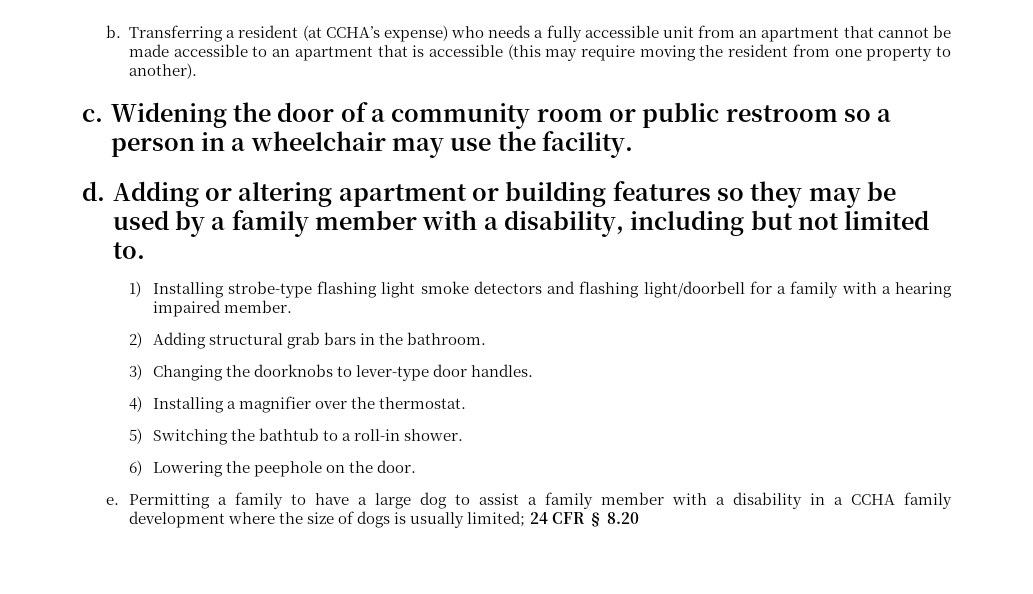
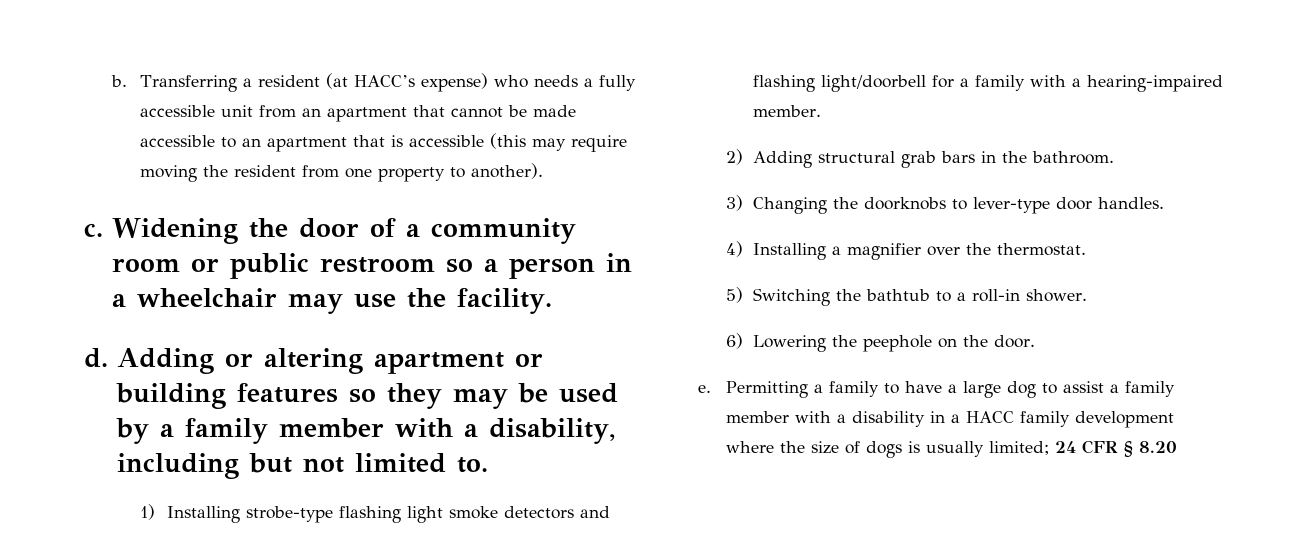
[325,26,380,38] CCHA’s -> [353,75,415,87] HACC’s
[895,282,953,298] [152,300,221,317] hearing impaired -> [1087,75,1224,92] hearing-impaired
[851,494,896,505] CCHA -> [965,411,1014,423] HACC

